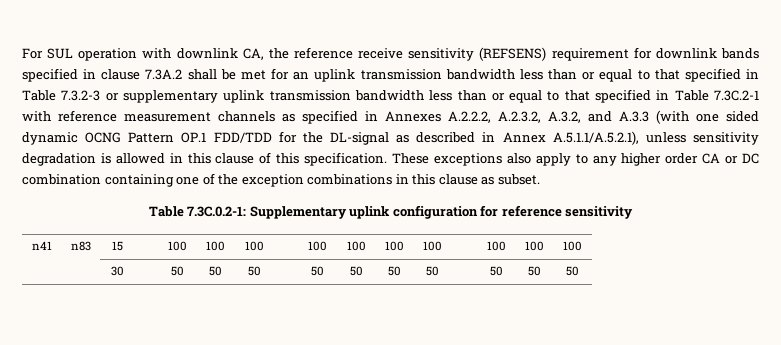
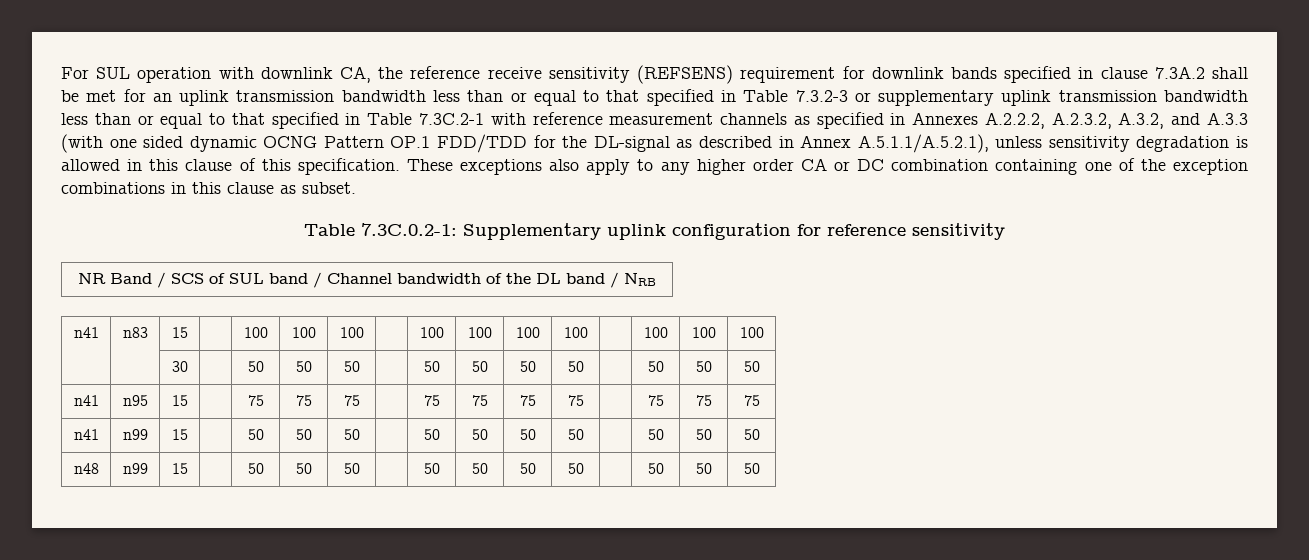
(634, 212) none -> [78,272,656,288] // NR Band / SCS of SUL band / Channel bandwidth of the DL band / NRB
(579, 271) none -> [73,395,99,406] [122,395,148,406] [171,395,188,406] [247,395,264,406] [295,395,312,406] [343,395,360,406] [423,395,440,406] [471,395,488,406] [519,395,536,406] [567,395,584,406] [647,395,664,406] [695,395,712,406] [743,395,760,406] [73,429,99,440] [122,429,148,440] [171,429,188,440] [247,429,264,440] [295,429,312,440] [343,429,360,440] [423,429,440,440] [471,429,488,440] [519,429,536,440] [567,429,584,440] [647,429,664,440] [695,429,712,440] [743,429,760,440] [73,463,99,474] [122,463,148,474] [171,463,188,474] [247,463,264,474] [295,463,312,474] [343,463,360,474] [423,463,440,474] [471,463,488,474] [519,463,536,474] [567,463,584,474] [647,463,664,474] [695,463,712,474] [743,463,760,474] // n41 | n95 | 15 | | 75 | 75 | 75 | | 75 | 75 | 75 | 75 | | 75 | 75 | 75 // n41 | n99 | 15 | | 50 | 50 | 50 | | 50 | 50 | 50 | 50 | | 50 | 50 | 50 // n48 | n99 | 15 | | 50 | 50 | 50 | | 50 | 50 | 50 | 50 | | 50 | 50 | 50

